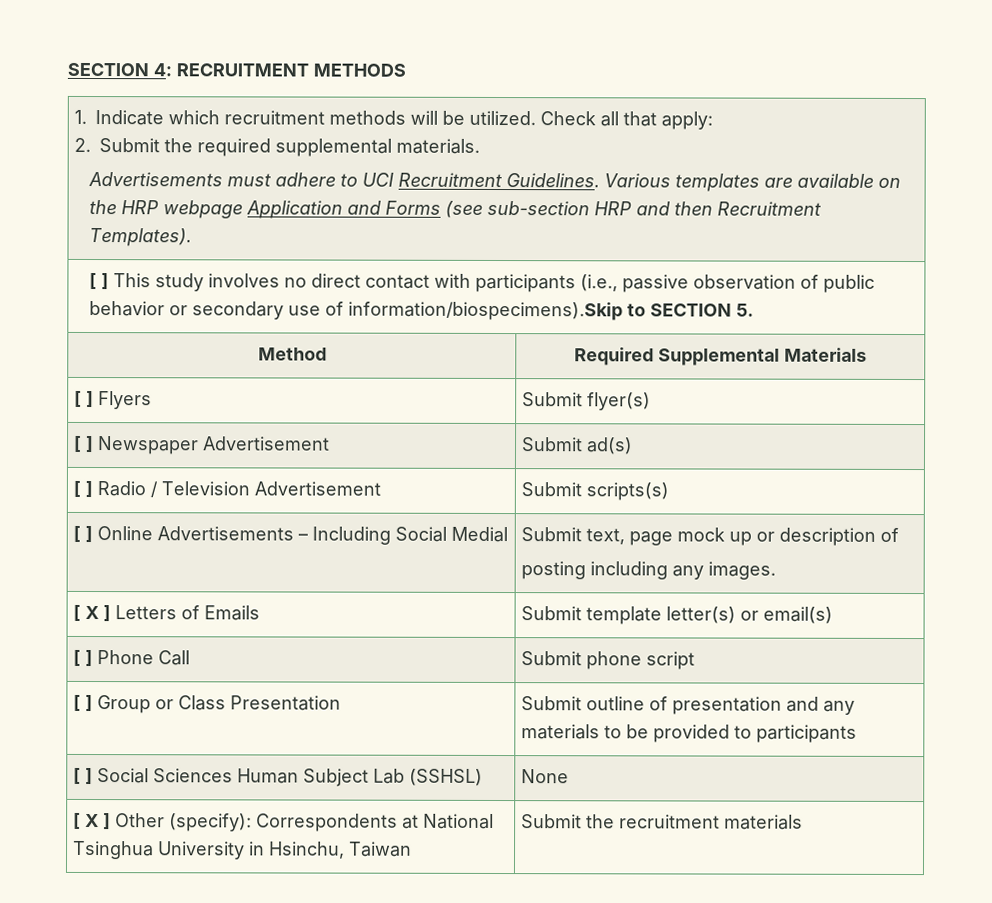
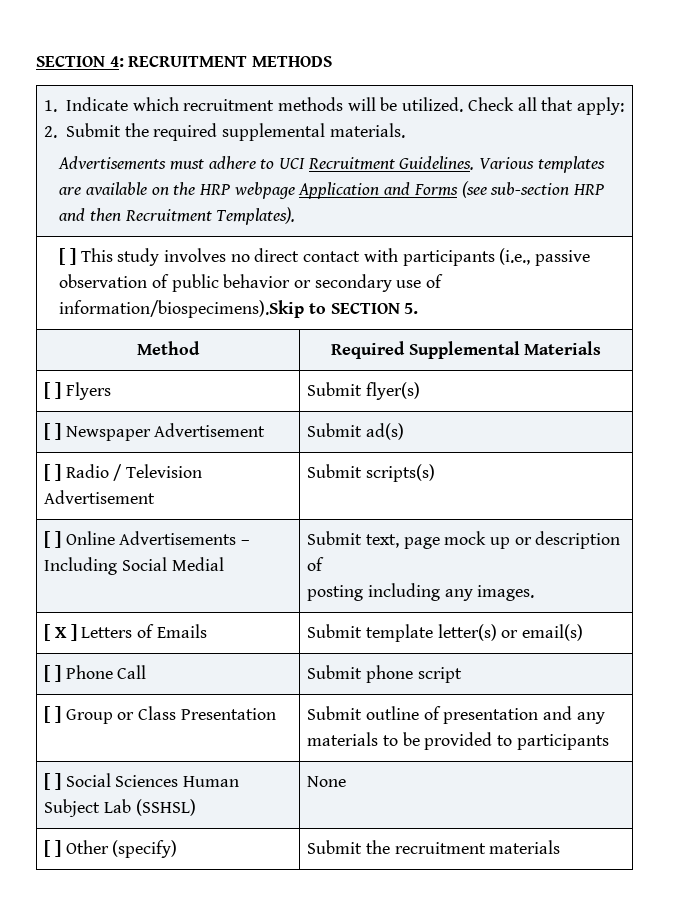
[85,813,100,828] X -> (52, 848) none
[169,813,495,832] [73,840,413,860] (specify): Correspondents at National Tsinghua University in Hsinchu, Taiwan -> [112,840,178,858] (specify)

